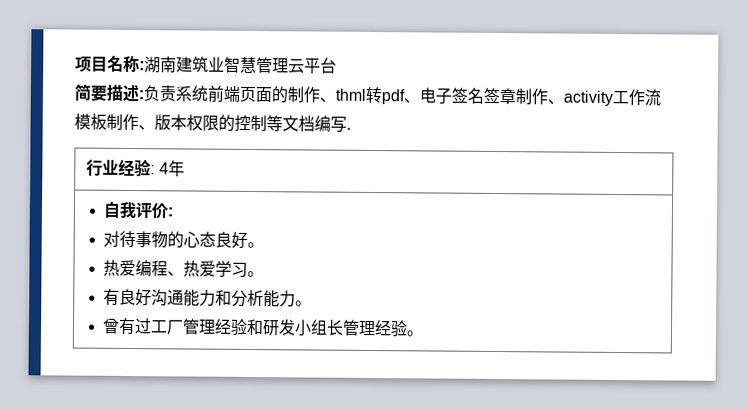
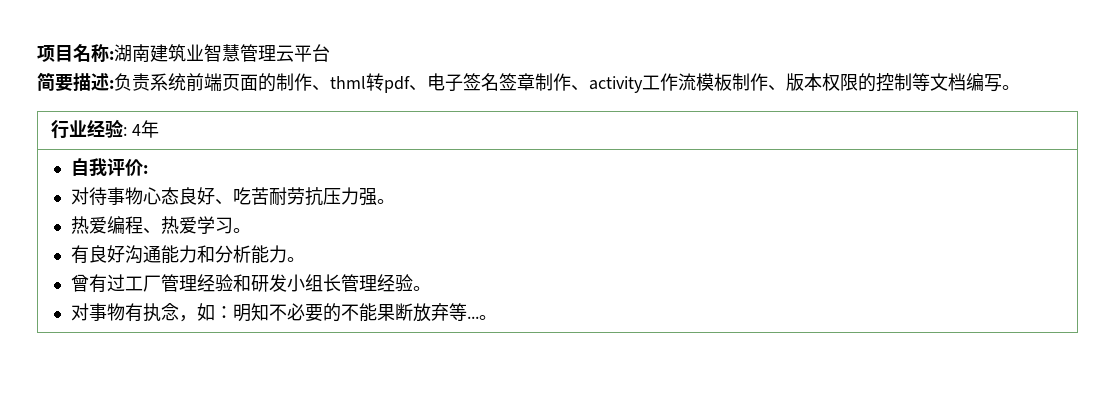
[346,127,351,130] . -> [1002,85,1020,90] 。
[167,231,185,249] 的 -> (143, 196) none
(249, 240) none -> [214,187,377,206] 、吃苦耐劳抗压力强
(424, 333) none -> [70,303,497,322] // 对事物有执念，如：明知不必要的不能果断放弃等...。

